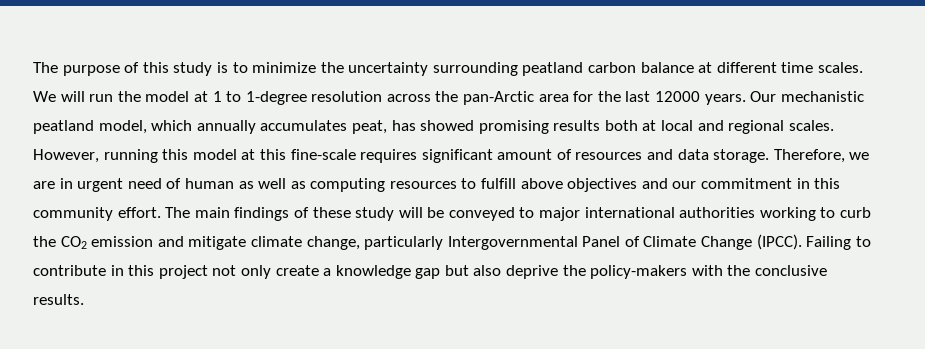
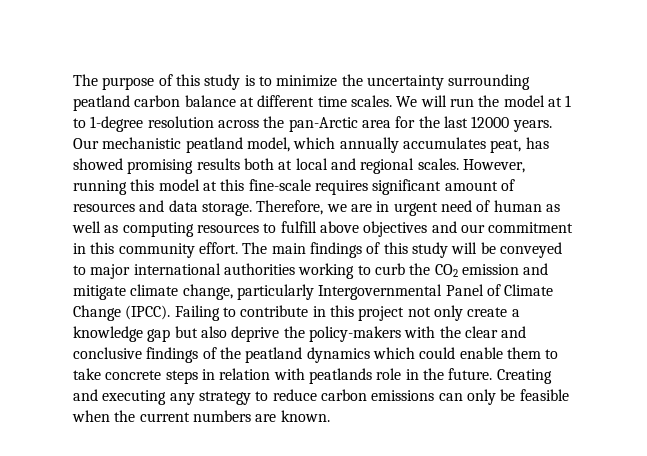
[312,207,351,218] these -> [383,242,408,254] this
[755,265,828,276] [33,294,84,305] conclusive results. -> [464,326,527,338] [73,347,559,363] [73,368,552,384] [73,389,569,405] [72,410,330,422] clear and conclusive findings of the peatland dynamics which could enable them to take concrete steps in relation with peatlands role in the future. Creating and executing any strategy to reduce carbon emissions can only be feasible when the current numbers are known.

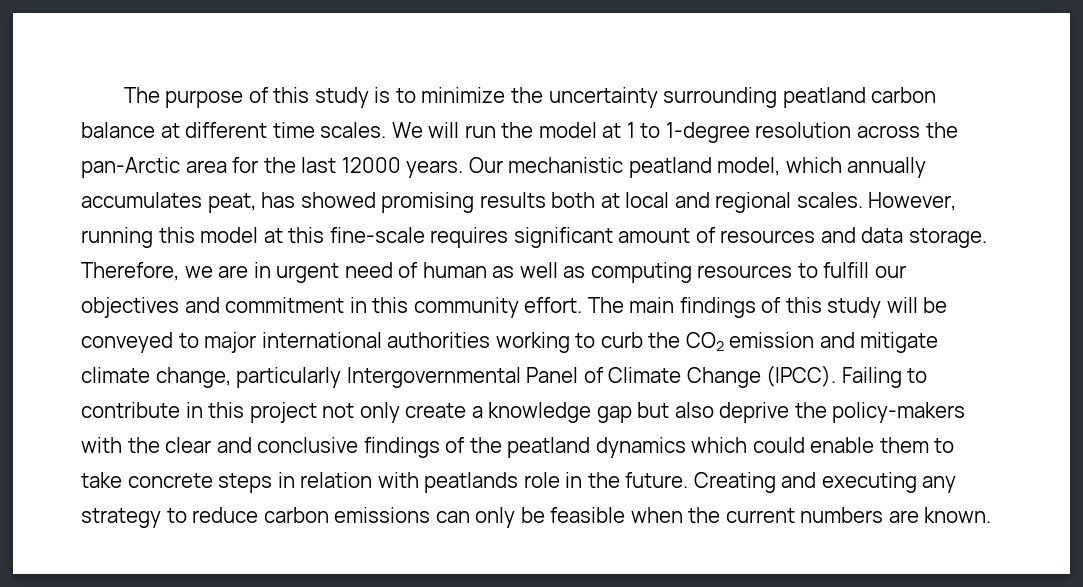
[319,221,359,233] above -> [875,265,907,278] our
[460,224,485,233] our -> (220, 305) none

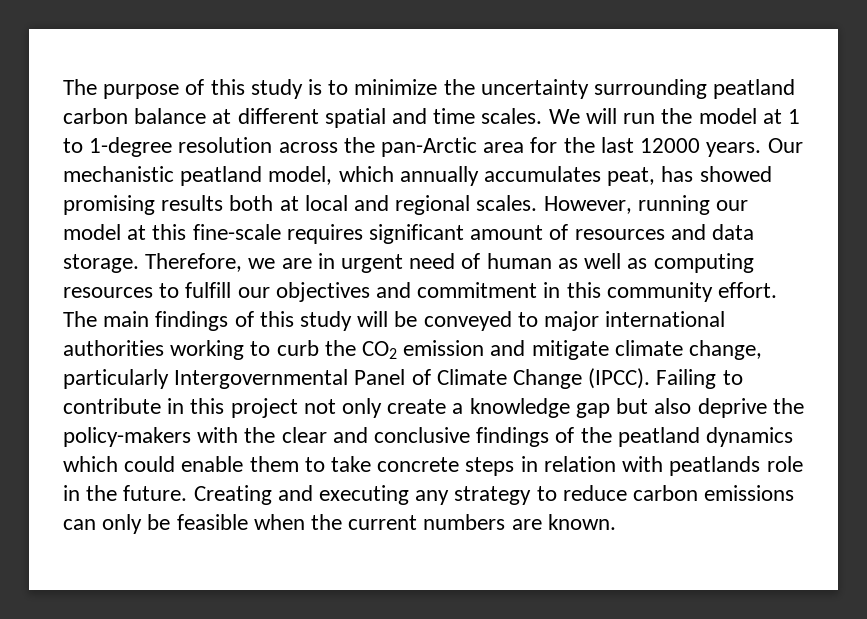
(268, 130) none -> [324,108,428,128] spatial and
[158,227,195,243] this -> [716,200,749,211] our

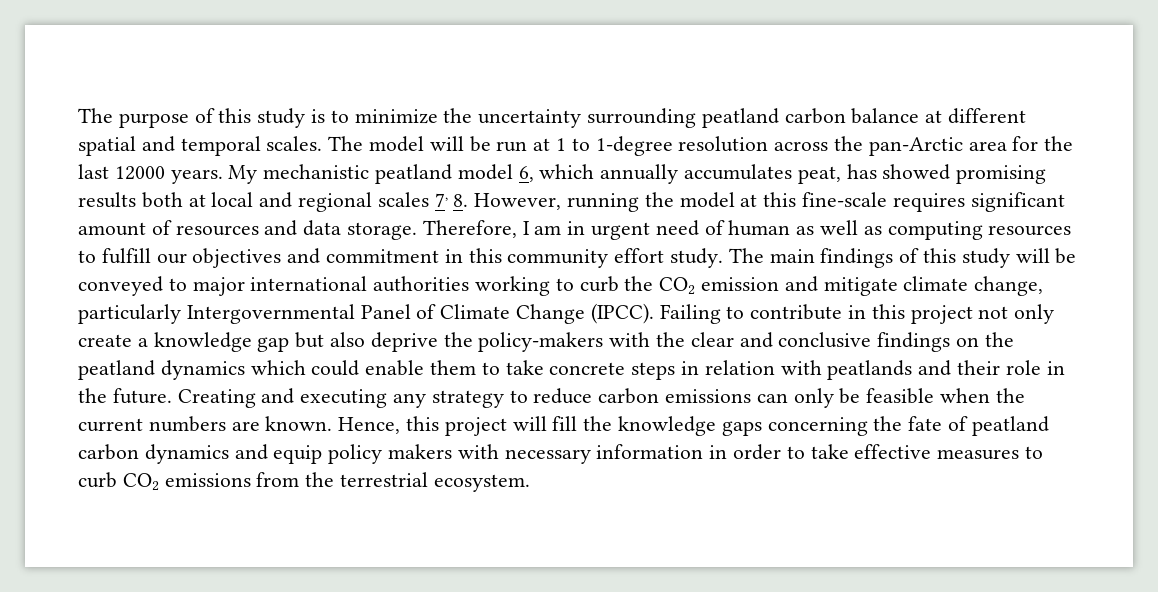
[433,108,757,124] time scales. We will run the model -> [180,136,528,156] temporal scales. The model will be run
[767,138,803,153] Our -> [228,165,258,184] My
[268,166,333,185] model, -> [457,164,534,182] model 6,
[476,195,538,211] scales. -> [377,192,469,207] scales 7, 8.
[716,200,749,211] our -> [644,192,674,207] the
[248,258,312,269] we are -> [522,221,562,235] I am
[718,282,778,298] effort. -> [614,248,724,268] effort study.
[555,427,575,443] of -> [956,337,980,347] on
(761, 466) none -> [918,360,1001,376] and their
(616, 522) none -> [338,416,1049,436] [78,444,1044,464] [78,472,530,492] Hence, this project will fill the knowledge gaps concerning the fate of peatland carbon dynamics and equip policy makers with necessary information in order to take effective measures to curb CO2 emissions from the terrestrial ecosystem.

